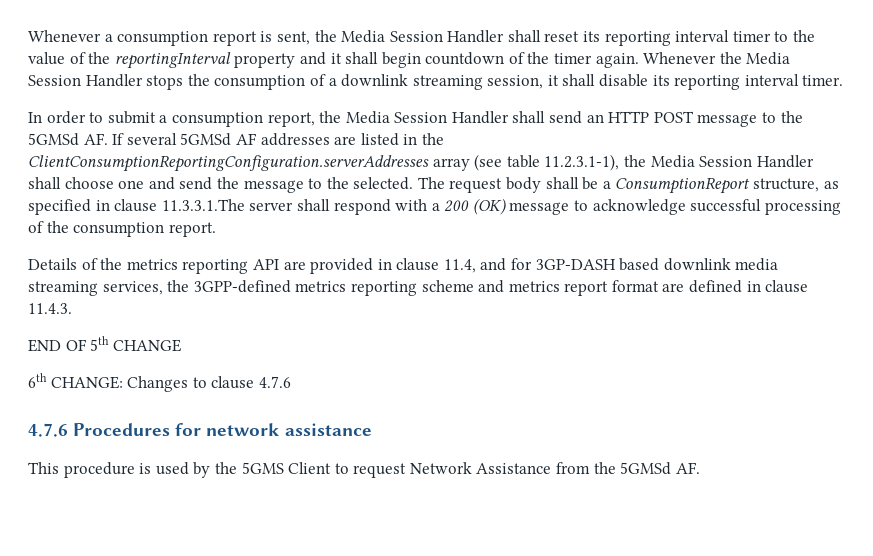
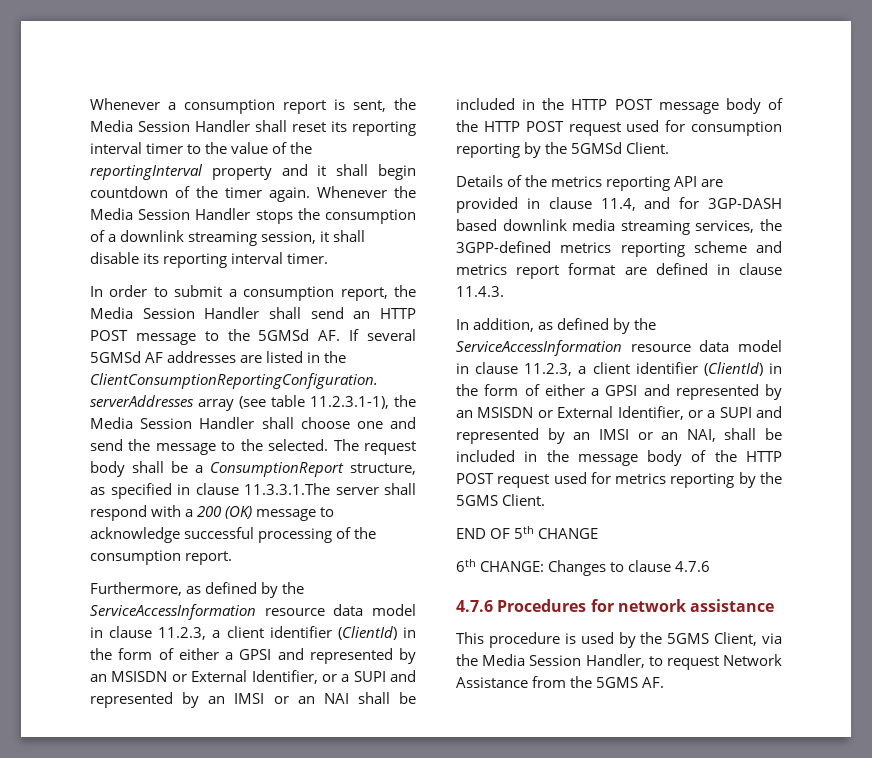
(216, 229) none -> [90,582,305,598] [90,604,417,620] [90,626,417,640] [90,648,416,664] [90,670,416,684] [90,692,416,708] [456,98,783,114] [456,120,782,136] [456,142,670,158] // Furthermore, as defined by the ServiceAccessInformation resource data model in clause 11.2.3, a client identifier (ClientId) in the form of either a GPSI and represented by an MSISDN or External Identifier, or a SUPI and represented by an IMSI or an NAI shall be included in the HTTP POST message body of the HTTP POST request used for consumption reporting by the 5GMSd Client.
(72, 308) none -> [456,318,657,334] [456,340,782,356] [456,362,782,376] [456,384,782,400] [456,406,782,420] [456,428,782,444] [456,450,782,466] [456,472,782,488] [456,494,546,506] // In addition, as defined by the ServiceAccessInformation resource data model in clause 11.2.3, a client identifier (ClientId) in the form of either a GPSI and represented by an MSISDN or External Identifier, or a SUPI and represented by an IMSI or an NAI, shall be included in the message body of the HTTP POST request used for metrics reporting by the 5GMS Client.
[288,462,332,474] Client -> [714,632,782,646] [456,654,645,668] Client, via the Media Session Handler,
[620,462,672,475] 5GMSd -> [596,677,639,688] 5GMS

